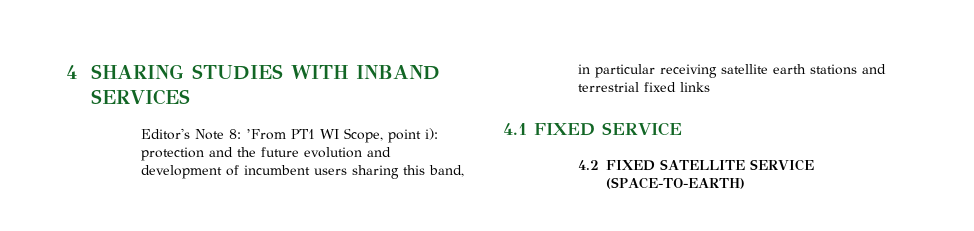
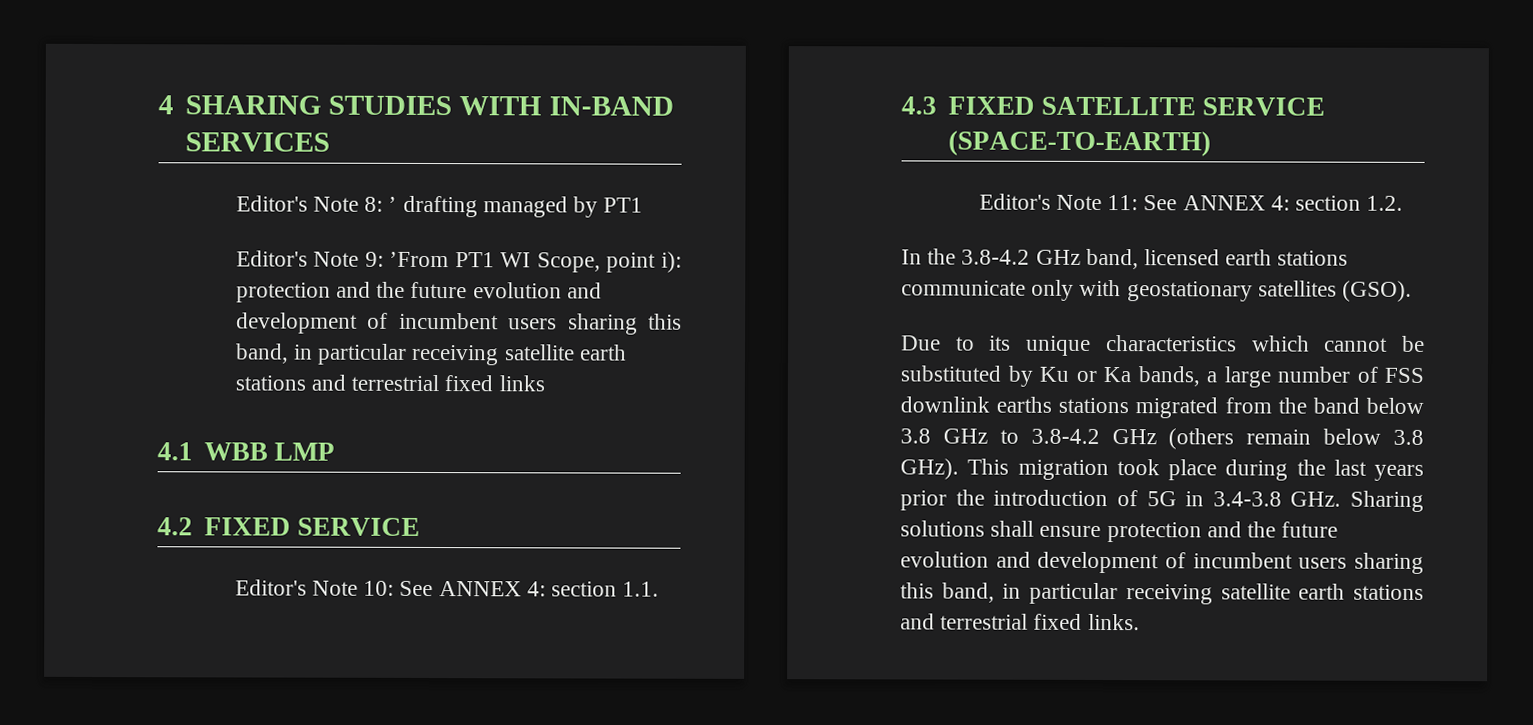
[356,65,441,80] INBAND -> [548,96,674,116] IN-BAND
[141,128,242,140] // Editor's Note 8: -> [235,195,644,218] [235,250,384,267] // Editor's Note 8: ’ drafting managed by PT1 // Editor's Note 9:
(527, 129) none -> [203,442,335,461] [157,517,193,536] WBB LMP // 4.2
[578,159,815,171] [606,177,746,189] 4.2 FIXED SATELLITE SERVICE (SPACE-TO-EARTH) -> [234,579,660,597] [901,96,1326,116] [947,130,1211,157] [978,193,1404,211] [901,248,1349,270] [901,279,1413,302] [901,335,1425,356] [900,365,1424,388] [900,396,1424,419] [900,428,1424,450] [900,458,1424,481] [900,489,1424,512] [900,520,1339,543] [900,551,1424,574] [900,582,1424,605] [900,613,1140,631] Editor's Note 10: See ANNEX 4: section 1.1. // 4.3 FIXED SATELLITE SERVICE (SPACE-TO-EARTH) // Editor's Note 11: See ANNEX 4: section 1.2. // In the 3.8-4.2 GHz band, licensed earth stations communicate only with geostationary satellites (GSO). // Due to its unique characteristics which cannot be substituted by Ku or Ka bands, a large number of FSS downlink earths stations migrated from the band below 3.8 GHz to 3.8-4.2 GHz (others remain below 3.8 GHz). This migration took place during the last years prior the introduction of 5G in 3.4-3.8 GHz. Sharing solutions shall ensure protection and the future evolution and development of incumbent users sharing this band, in particular receiving satellite earth stations and terrestrial fixed links.

